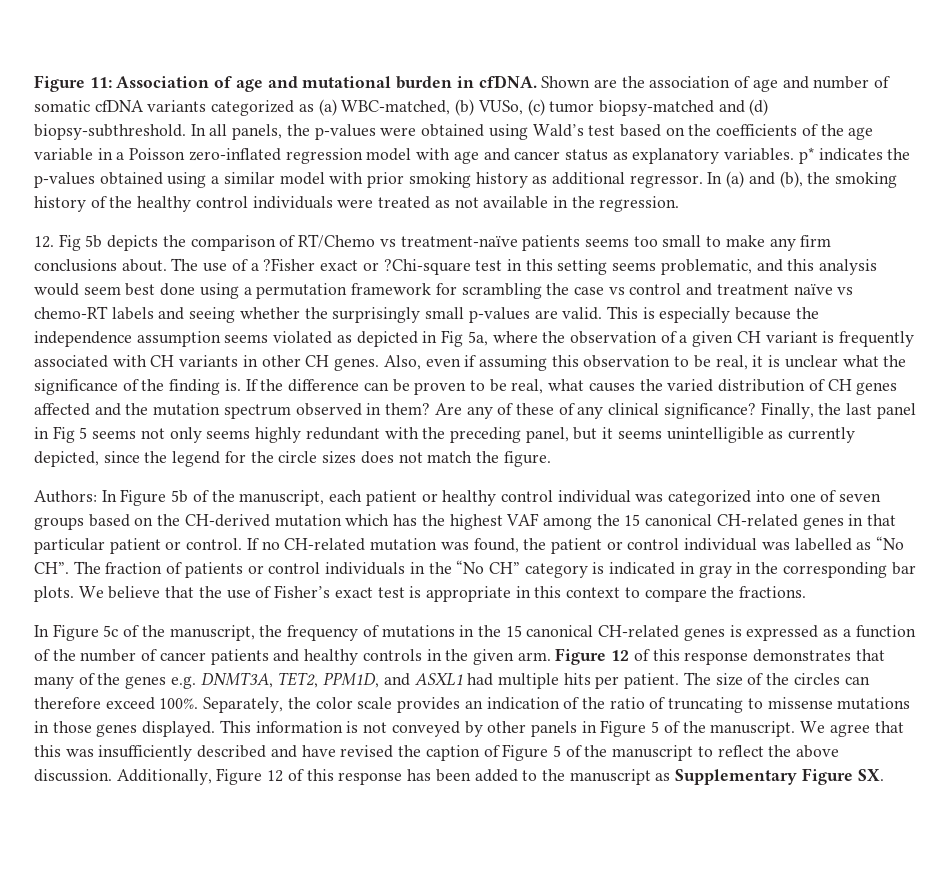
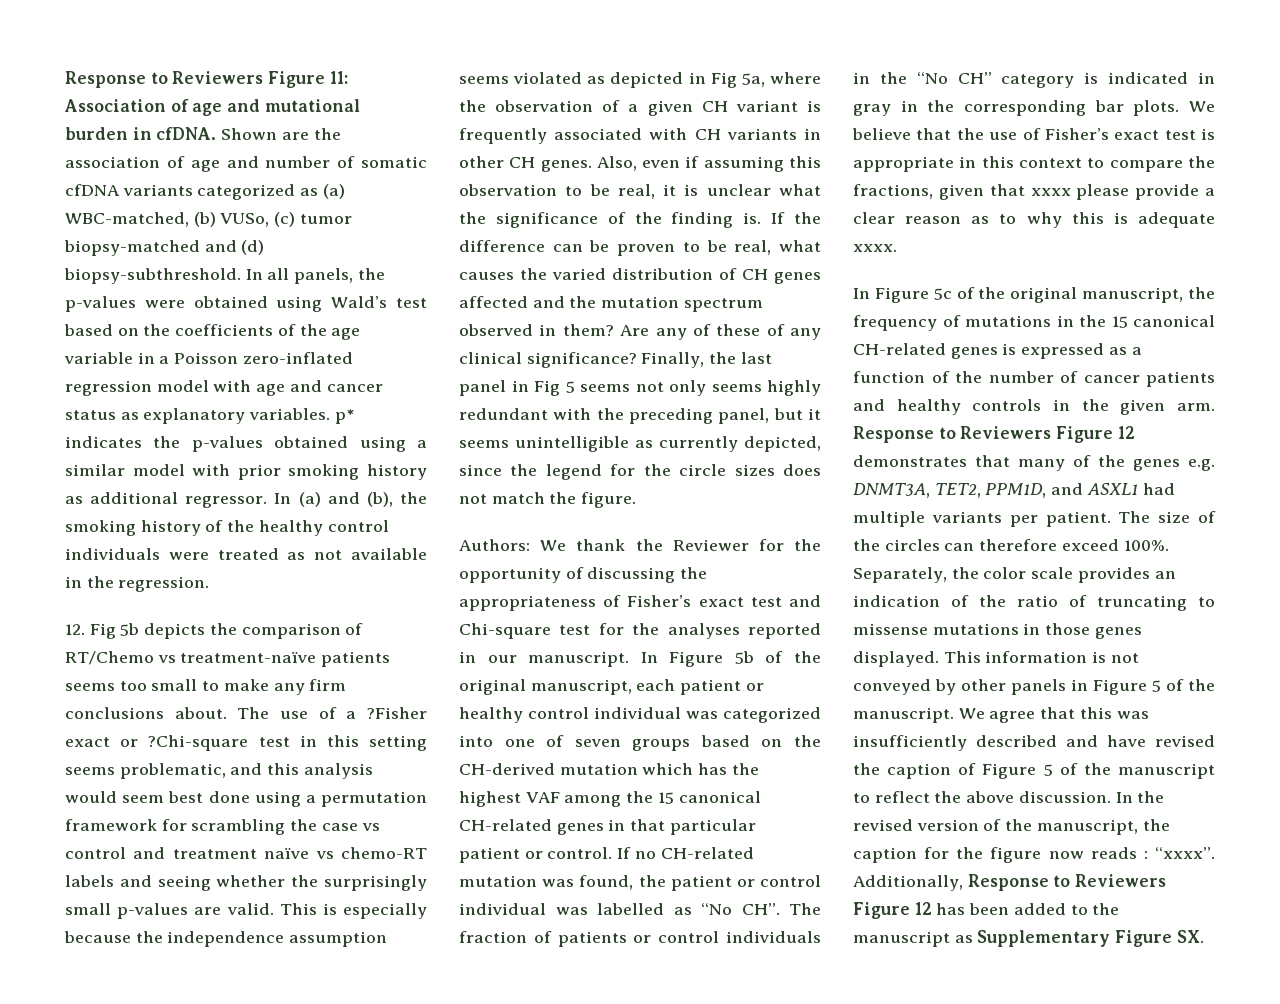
(34, 83) none -> [65,71,264,88] Response to Reviewers
(97, 496) none -> [540,539,821,551] [459,567,708,583] [459,595,821,611] [459,623,821,639] [459,651,630,667] We thank the Reviewer for the opportunity of discussing the appropriateness of Fisher’s exact test and Chi-square test for the analyses reported in our manuscript.
(235, 496) none -> [459,679,526,695] original
[739,586,807,598] fractions. -> [853,184,1215,200] [853,212,1215,228] [853,244,897,252] fractions, given that xxxx please provide a clear reason as to why this is adequate xxxx.
(165, 631) none -> [1010,287,1078,303] original
[555,648,749,665] Figure 12 of this response -> [853,426,1135,443] Response to Reviewers Figure 12
[563,673,591,685] hits -> [931,511,1002,523] variants
[116,768,403,785] Additionally, Figure 12 of this response -> [1115,791,1165,803] [853,819,1170,835] [853,847,1216,863] [853,874,1167,891] [853,902,932,919] In the revised version of the manuscript, the caption for the figure now reads : “xxxx”. Additionally, Response to Reviewers Figure 12

